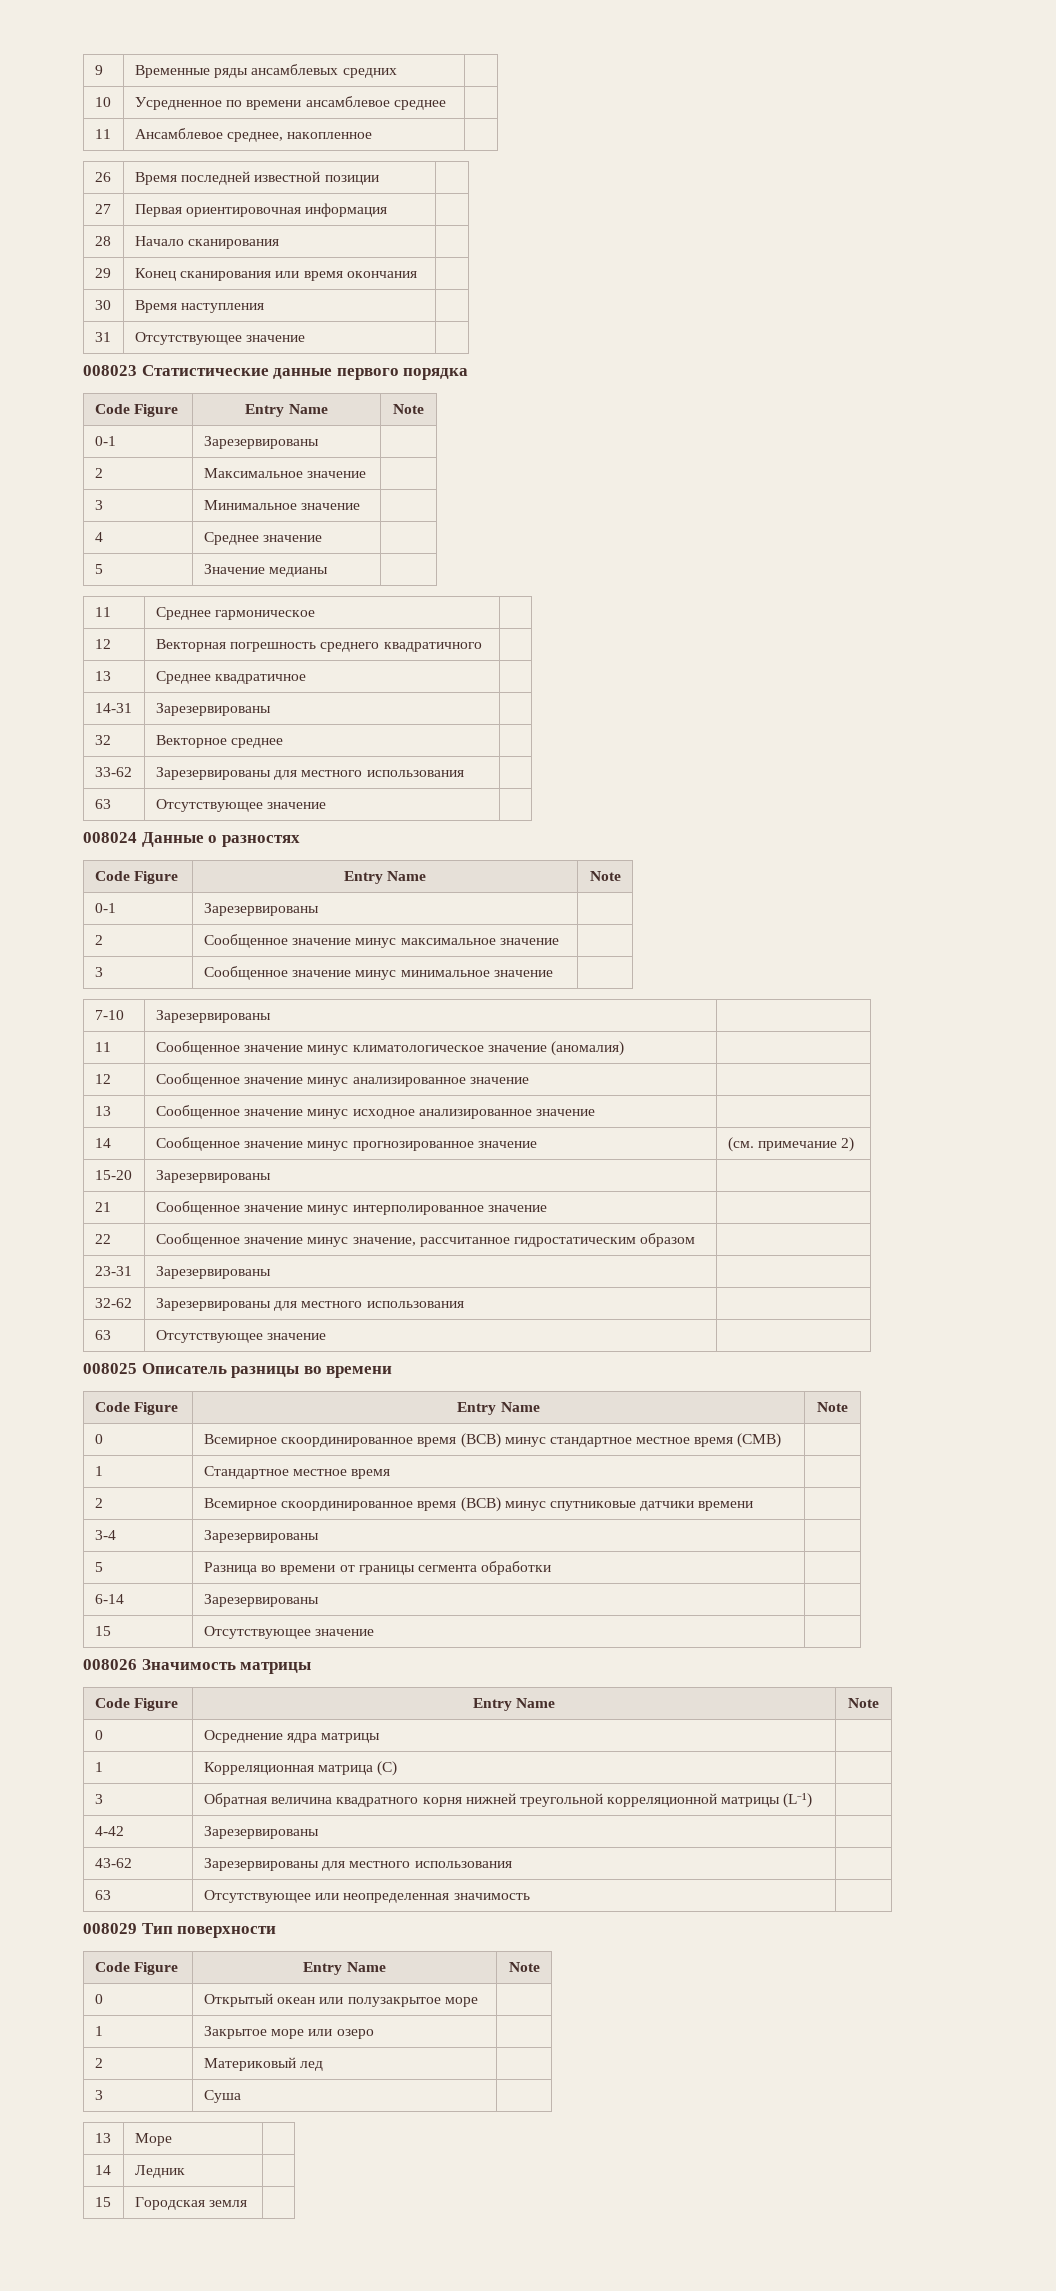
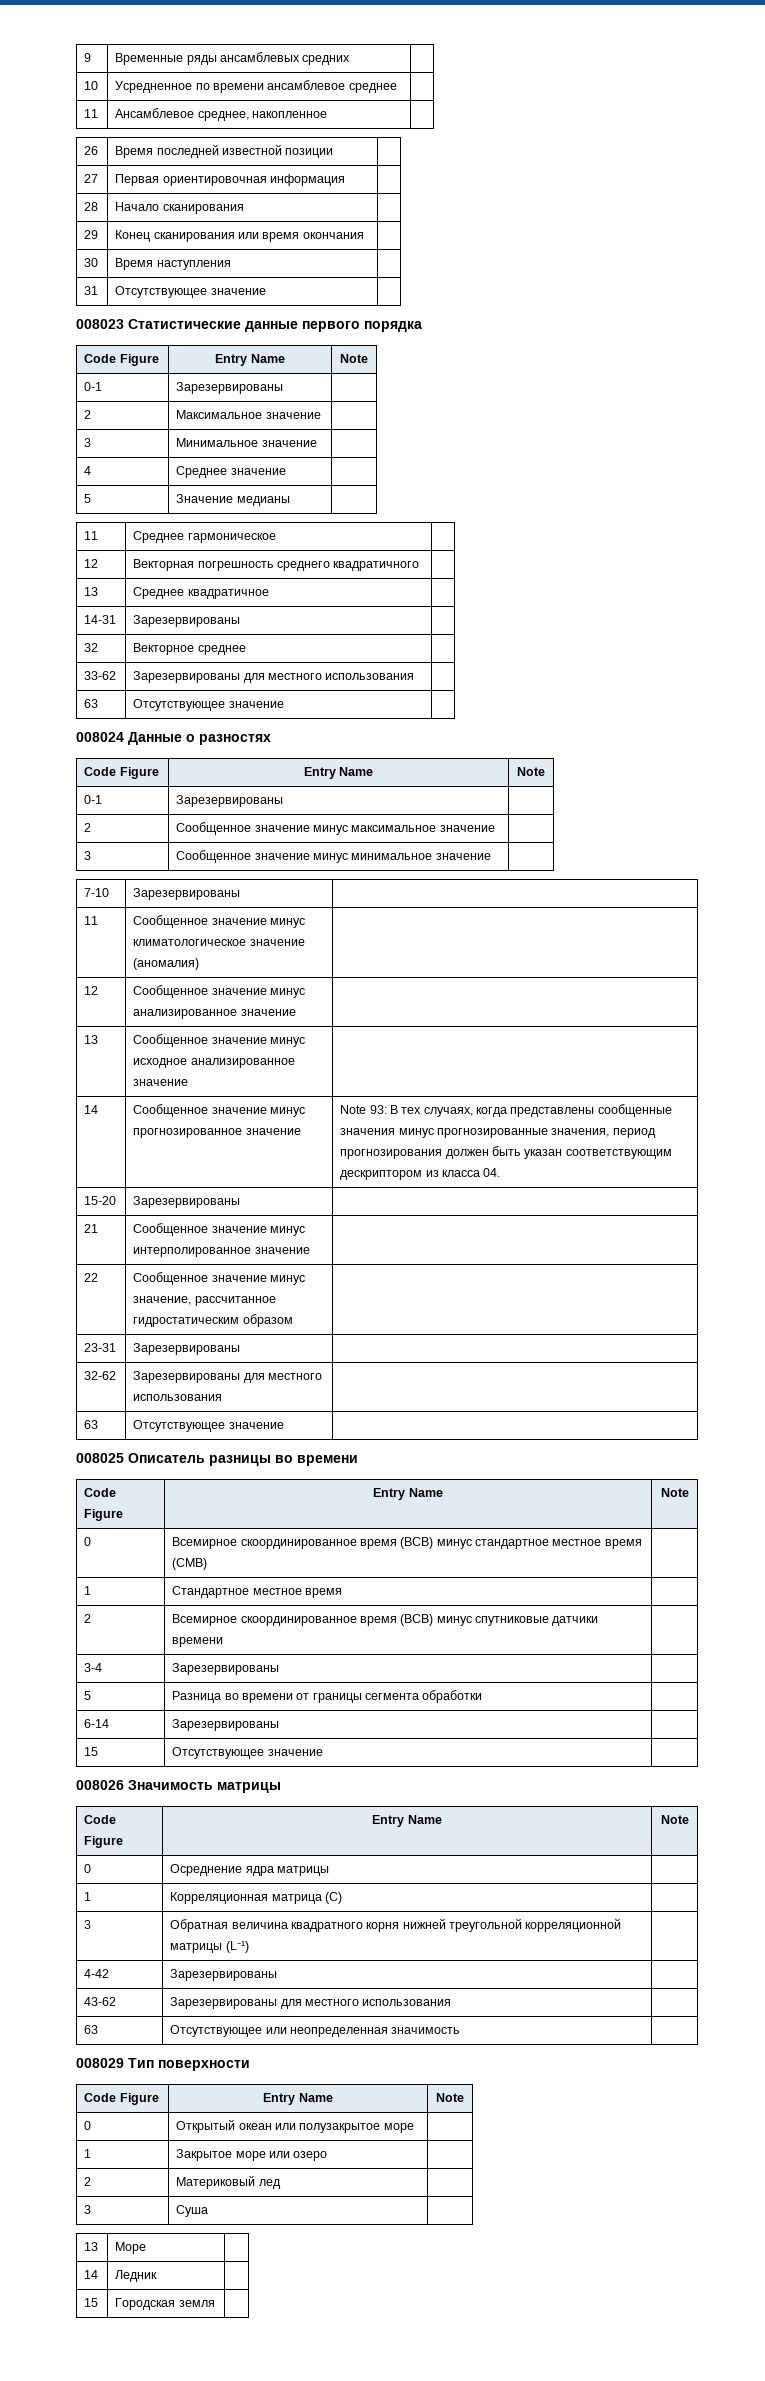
[727,1137,855,1152] (см. примечание 2) -> [340,1104,672,1117] [340,1128,656,1138] [340,1146,672,1159] [340,1168,501,1180] Note 93: В тех случаях, когда представлены сообщенные значения минус прогнозированные значения, период прогнозирования должен быть указан соответствующим дескриптором из класса 04.

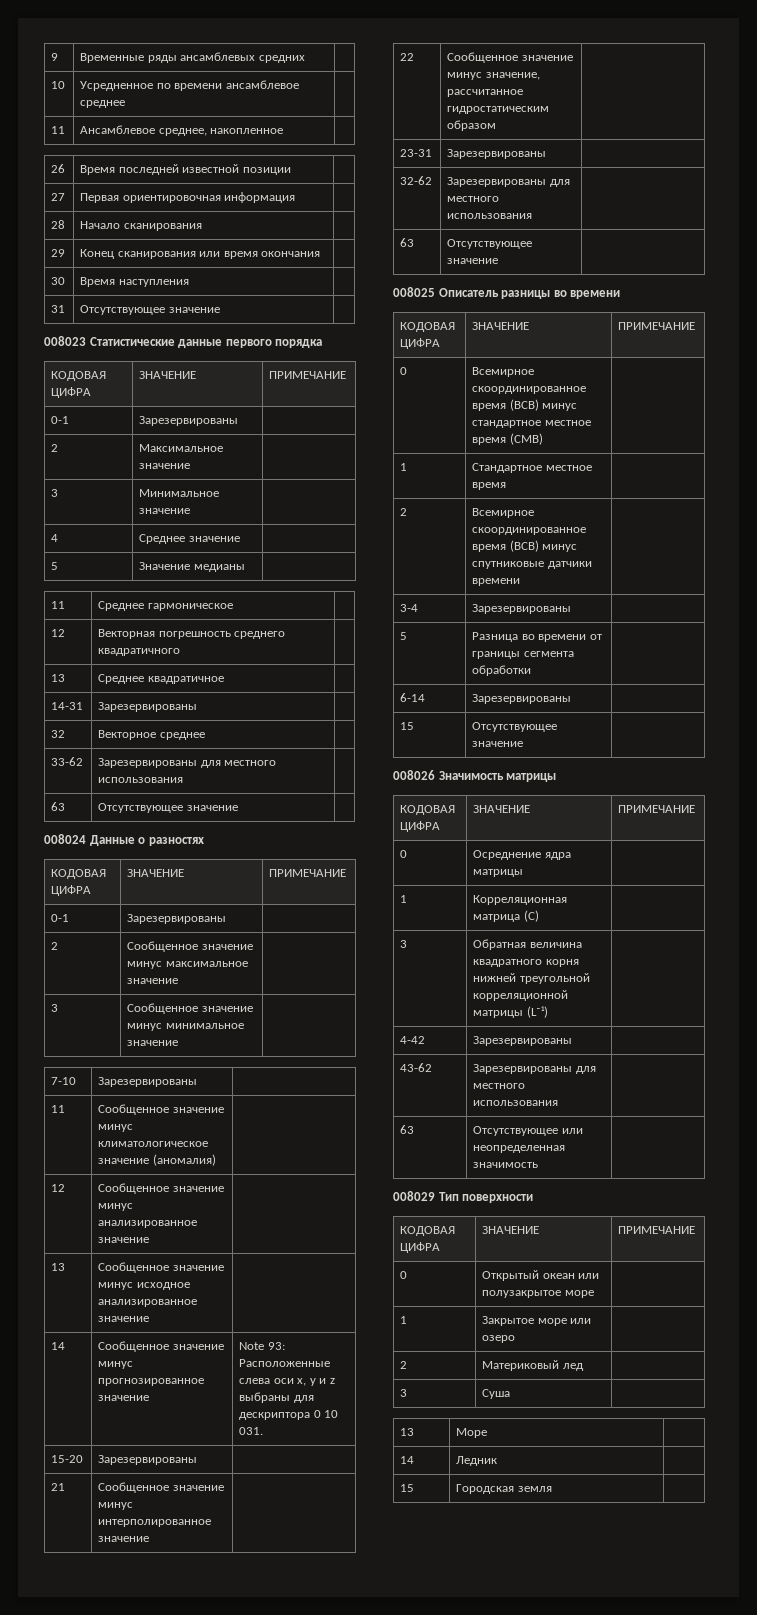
[84,354,159,366] [215,354,285,366] [340,354,368,363] Code Figure | Entry Name | Note -> [51,371,107,381] [51,387,92,398] [139,371,197,379] [269,371,347,379] КОДОВАЯ ЦИФРА | ЗНАЧЕНИЕ | ПРИМЕЧАНИЕ
[84,767,159,779] [303,767,374,779] [517,767,545,776] Code Figure | Entry Name | Note -> [51,869,107,879] [51,885,92,896] [127,869,185,877] [269,869,347,877] КОДОВАЯ ЦИФРА | ЗНАЧЕНИЕ | ПРИМЕЧАНИЕ
[389,1104,672,1117] [340,1128,656,1138] [340,1146,672,1159] [340,1168,501,1180] В тех случаях, когда представлены сообщенные значения минус прогнозированные значения, период прогнозирования должен быть указан соответствующим дескриптором из класса 04. -> [239,1359,331,1367] [239,1378,335,1386] [239,1392,314,1403] [239,1410,339,1420] [239,1427,264,1435] Расположенные слева оси x, y и z выбраны для дескриптора 0 10 031.
[84,1488,117,1497] [84,1509,124,1521] [373,1488,443,1500] [660,1488,689,1497] Code Figure | Entry Name | Note -> [400,322,456,332] [400,338,441,349] [472,322,530,330] [618,322,696,330] КОДОВАЯ ЦИФРА | ЗНАЧЕНИЕ | ПРИМЕЧАНИЕ
[84,1815,117,1824] [84,1836,124,1848] [372,1815,442,1827] [660,1815,689,1824] Code Figure | Entry Name | Note -> [400,805,456,815] [400,821,441,832] [473,805,531,813] [618,805,696,813] КОДОВАЯ ЦИФРА | ЗНАЧЕНИЕ | ПРИМЕЧАНИЕ
[84,2093,159,2105] [263,2093,333,2105] [436,2093,464,2102] Code Figure | Entry Name | Note -> [400,1226,456,1236] [400,1242,441,1253] [482,1226,540,1234] [618,1226,696,1234] КОДОВАЯ ЦИФРА | ЗНАЧЕНИЕ | ПРИМЕЧАНИЕ

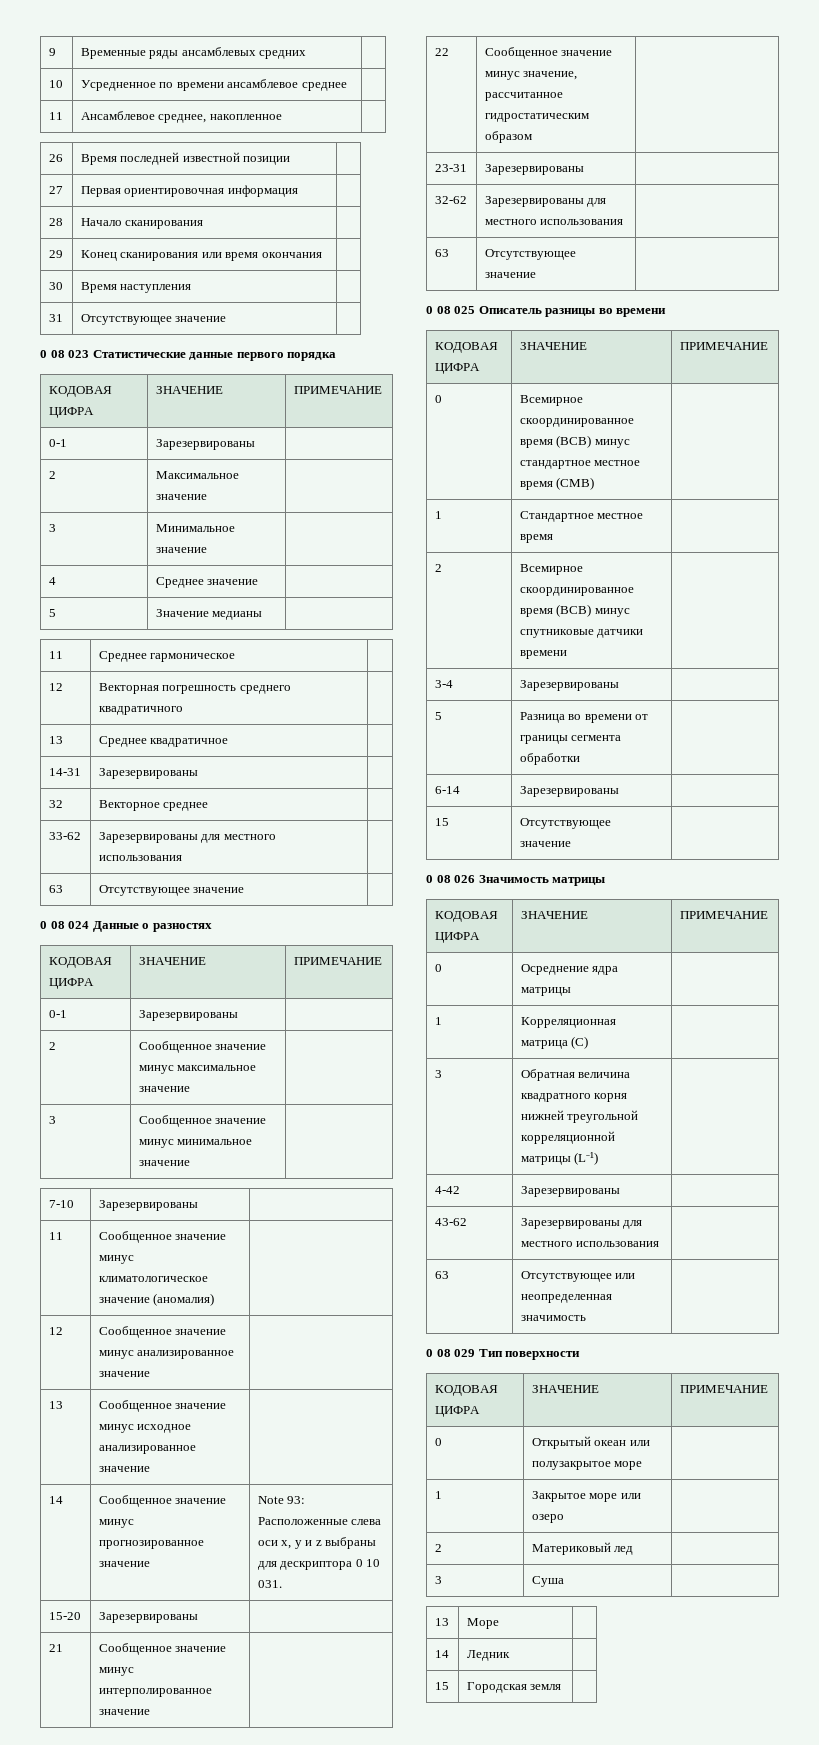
[44,336,86,346] 008023 -> [40,350,90,358] 0 08 023
[44,834,86,844] 008024 -> [40,921,90,929] 0 08 024
[393,287,435,297] 008025 -> [426,306,476,314] 0 08 025
[393,770,435,780] 008026 -> [426,875,476,883] 0 08 026
[393,1191,435,1201] 008029 -> [426,1349,476,1357] 0 08 029

